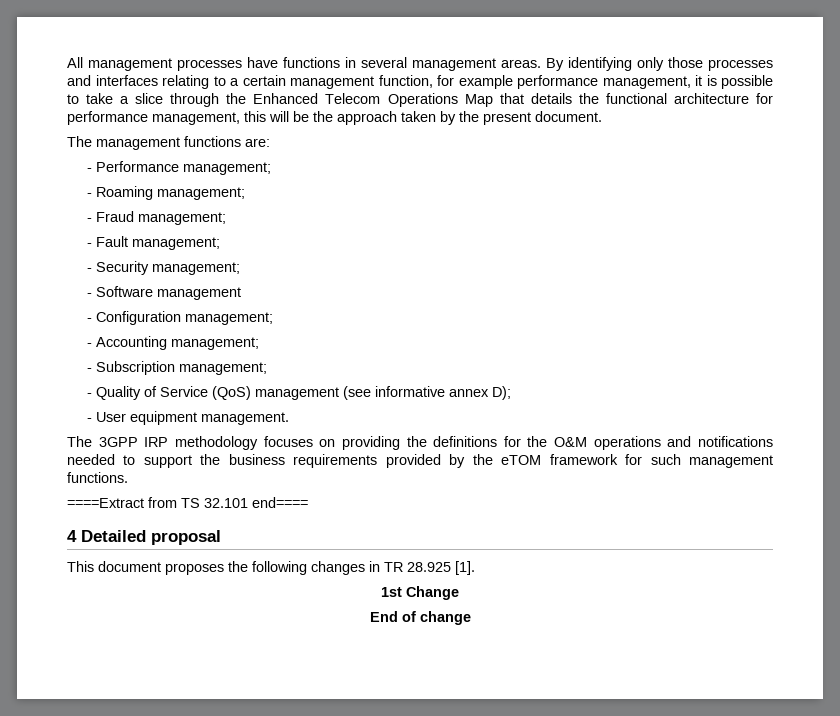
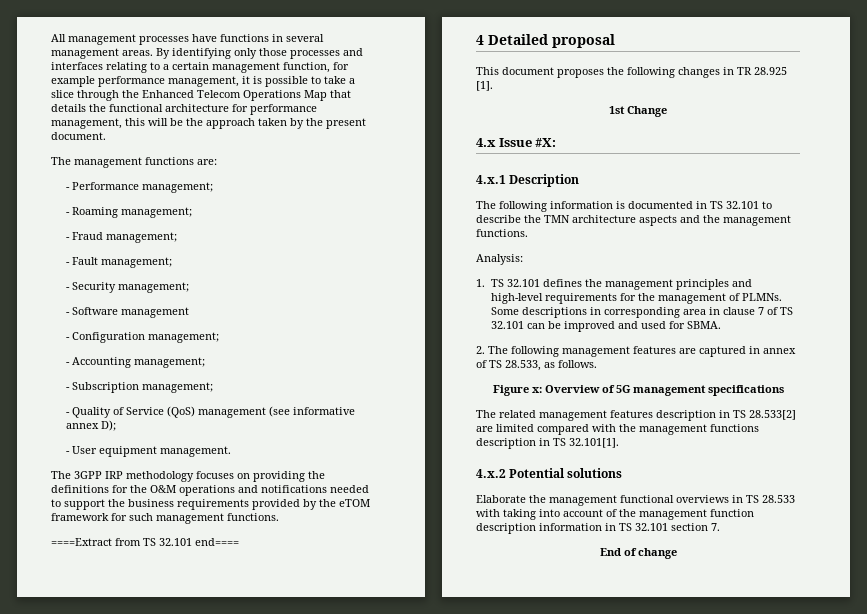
(459, 593) none -> [476,138,557,147] [476,174,580,187] [476,201,772,212] [476,215,791,226] [476,229,528,237] [476,254,523,265] [476,279,753,290] [491,293,783,304] [491,307,794,318] [491,321,722,332] [476,346,796,357] [476,360,597,371] [492,385,784,396] [476,410,796,421] [476,424,759,435] [476,438,619,449] [476,468,623,478] [476,495,795,506] [476,509,754,520] [476,523,720,534] // 4.x Issue #X: // 4.x.1 Description // The following information is documented in TS 32.101 to describe the TMN architecture aspects and the management functions. // Analysis: // 1. TS 32.101 defines the management principles and high-level requirements for the management of PLMNs. Some descriptions in corresponding area in clause 7 of TS 32.101 can be improved and used for SBMA. // 2. The following management features are captured in annex of TS 28.533, as follows. // Figure x: Overview of 5G management specifications // The related management features description in TS 28.533[2] are limited compared with the management functions description in TS 32.101[1]. // 4.x.2 Potential solutions // Elaborate the management functional overviews in TS 28.533 with taking into account of the management function description information in TS 32.101 section 7.

